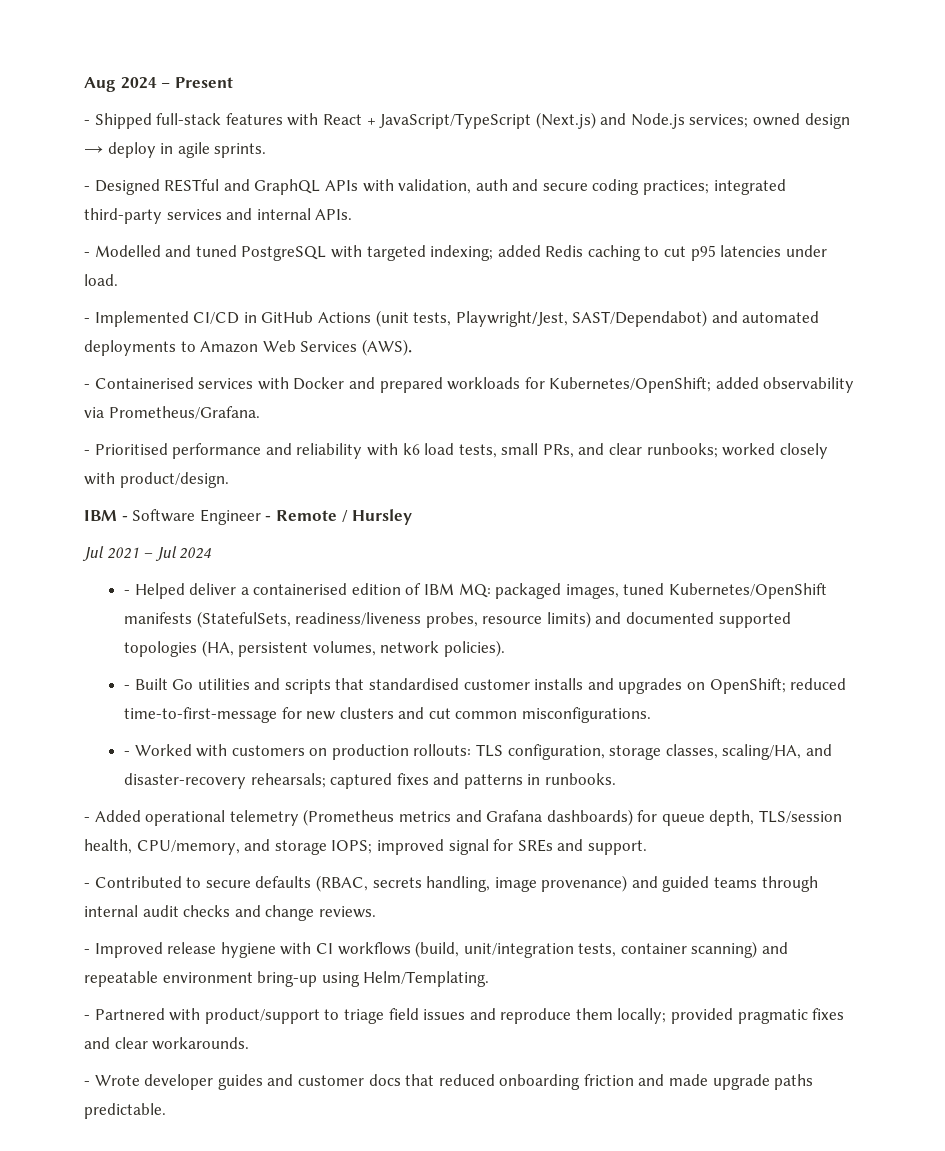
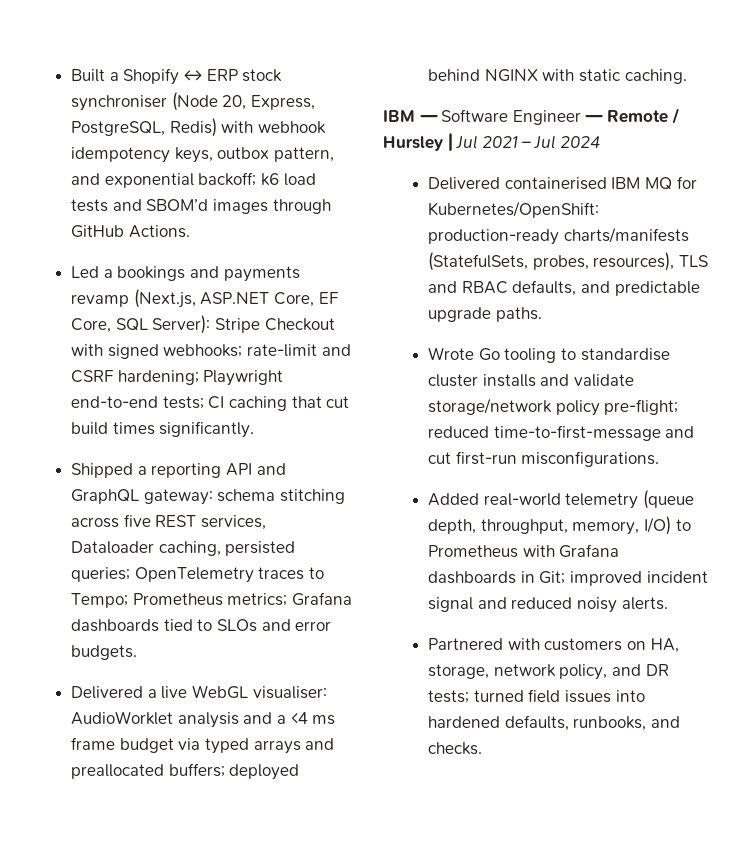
[84,77,233,92] [84,112,850,129] [84,142,267,158] [84,179,786,195] [84,208,353,224] [84,245,827,261] [84,274,118,286] [84,310,820,327] [84,339,412,356] [84,377,855,393] [84,406,260,419] [84,443,828,459] [84,472,229,488] [84,510,128,521] Aug 2024 – Present // - Shipped full-stack features with React + JavaScript/TypeScript (Next.js) and Node.js services; owned design → deploy in agile sprints. // - Designed RESTful and GraphQL APIs with validation, auth and secure coding practices; integrated third-party services and internal APIs. // - Modelled and tuned PostgreSQL with targeted indexing; added Redis caching to cut p95 latencies under load. // - Implemented CI/CD in GitHub Actions (unit tests, Playwright/Jest, SAST/Dependabot) and automated deployments to Amazon Web Services (AWS). // - Containerised services with Docker and prepared workloads for Kubernetes/OpenShift; added observability via Prometheus/Grafana. // - Prioritised performance and reliability with k6 load tests, small PRs, and clear runbooks; worked closely with product/design. // IBM - -> [71,68,283,85] [71,92,315,111] [71,118,326,137] [71,147,334,163] [71,172,316,188] [71,199,331,214] [71,225,190,238] [71,266,300,282] [71,289,338,308] [71,315,335,334] [71,344,351,359] [71,370,284,386] [71,396,350,411] [71,421,255,438] [71,463,286,478] [71,489,345,505] [71,514,266,530] [71,541,296,556] [71,567,324,583] [71,592,352,608] [71,619,332,632] [71,645,138,660] [71,685,327,699] [71,711,336,728] [71,737,335,754] [71,763,300,780] [428,69,687,84] [383,110,438,122] Built a Shopify ↔ ERP stock synchroniser (Node 20, Express, PostgreSQL, Redis) with webhook idempotency keys, outbox pattern, and exponential backoff; k6 load tests and SBOM’d images through GitHub Actions. // Led a bookings and payments revamp (Next.js, ASP.NET Core, EF Core, SQL Server): Stripe Checkout with signed webhooks; rate-limit and CSRF hardening; Playwright end-to-end tests; CI caching that cut build times significantly. // Shipped a reporting API and GraphQL gateway: schema stitching across five REST services, Dataloader caching, persisted queries; OpenTelemetry traces to Tempo; Prometheus metrics; Grafana dashboards tied to SLOs and error budgets. // Delivered a live WebGL visualiser: AudioWorklet analysis and a <4 ms frame budget via typed arrays and preallocated buffers; deployed behind NGINX with static caching. // IBM —
[265,516,272,521] - -> [585,115,604,122] —
(413, 517) // -> [447,133,453,151] |
[123,583,828,599] [123,611,791,628] [123,640,505,657] [123,678,847,694] [123,707,394,723] - Helped deliver a containerised edition of IBM MQ: packaged images, tuned Kubernetes/OpenShift manifests (StatefulSets, readiness/liveness probes, resource limits) and documented supported topologies (HA, persistent volumes, network policies). // - Built Go utilities and scripts that standardised customer installs and upgrades on OpenShift; reduced time-to-first-message for new clusters -> [428,176,697,190] [428,201,600,218] [428,227,689,245] [428,252,708,271] [428,280,700,296] [428,307,542,322] [428,347,670,363] [428,374,634,387] [428,398,679,416] [428,425,661,441] Delivered containerised IBM MQ for Kubernetes/OpenShift: production-ready charts/manifests (StatefulSets, probes, resources), TLS and RBAC defaults, and predictable upgrade paths. // Wrote Go tooling to standardise cluster installs and validate storage/network policy pre-flight; reduced time-to-first-message
[455,711,518,719] common -> [455,451,517,465] first-run
[123,744,833,760] [123,773,617,789] [84,809,843,826] [84,839,647,855] [84,875,818,892] [84,905,376,921] [84,941,789,958] [84,971,490,987] [84,1008,845,1024] [84,1037,250,1050] [84,1074,814,1090] [84,1103,166,1119] - Worked with customers on production rollouts: TLS configuration, storage classes, scaling/HA, and disaster-recovery rehearsals; captured fixes and patterns in runbooks. // - Added operational telemetry (Prometheus metrics and Grafana dashboards) for queue depth, TLS/session health, CPU/memory, and storage IOPS; improved signal for SREs and support. // - Contributed to secure defaults (RBAC, secrets handling, image provenance) and guided teams through internal audit checks and change reviews. // - Improved release hygiene with CI workflows (build, unit/integration tests, container scanning) and repeatable environment bring-up using Helm/Templating. // - Partnered with product/support to triage field issues and reproduce them locally; provided pragmatic fixes and clear workarounds. // - Wrote developer guides and customer docs that reduced onboarding friction and made upgrade paths predictable. -> [428,490,694,509] [428,516,691,535] [428,544,620,558] [428,571,708,586] [428,597,668,613] [428,638,679,653] [428,664,669,680] [428,689,645,703] [428,715,680,731] [428,742,483,755] Added real-world telemetry (queue depth, throughput, memory, I/O) to Prometheus with Grafana dashboards in Git; improved incident signal and reduced noisy alerts. // Partnered with customers on HA, storage, network policy, and DR tests; turned field issues into hardened defaults, runbooks, and checks.

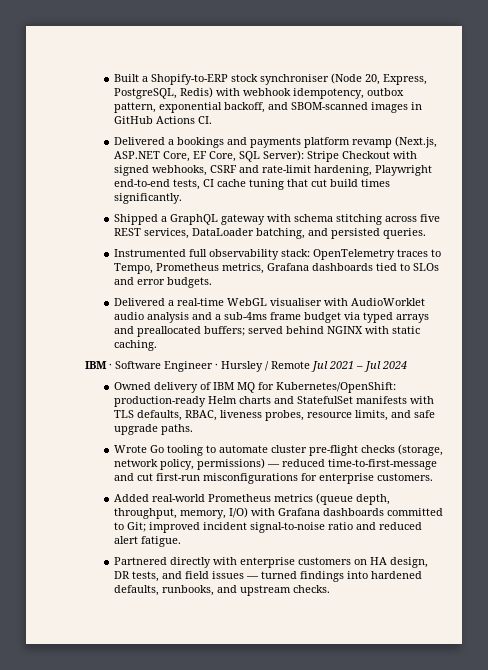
[123,68,238,85] Shopify ↔ ERP -> [151,74,229,85] Shopify-to-ERP
[71,147,334,163] [71,172,316,188] [71,199,331,214] [71,225,190,238] [71,266,100,278] idempotency keys, outbox pattern, and exponential backoff; k6 load tests and SBOM’d images through GitHub Actions. // Led -> [293,88,405,99] [114,102,423,113] [114,116,213,124] [114,137,166,145] idempotency, outbox pattern, exponential backoff, and SBOM-scanned images in GitHub Actions CI. // Delivered
(300, 274) none -> [304,137,351,148] platform
[163,344,351,357] [71,370,284,386] [71,396,287,411] webhooks; rate-limit and CSRF hardening; Playwright end-to-end tests; CI caching -> [152,165,433,176] [114,179,285,190] webhooks, CSRF and rate-limit hardening, Playwright end-to-end tests, CI cache tuning
[151,463,286,478] [71,489,213,505] reporting API and GraphQL gateway: -> [170,214,292,225] GraphQL gateway with
[71,541,296,556] [71,567,324,583] [71,593,288,608] Dataloader caching, persisted queries; OpenTelemetry traces to Tempo; Prometheus metrics; -> [192,228,427,239] [114,249,442,260] [114,263,265,274] DataLoader batching, and persisted queries. // Instrumented full observability stack: OpenTelemetry traces to Tempo, Prometheus metrics,
[161,685,327,699] [71,711,174,725] live WebGL visualiser: AudioWorklet -> [177,298,426,306] [114,312,145,320] real-time WebGL visualiser with AudioWorklet audio
[290,712,336,725] <4 ms -> [224,312,268,320] sub-4ms
[229,764,300,780] deployed -> [248,326,284,334] served
[419,115,438,122] — -> [109,363,112,369] ·
[585,108,679,124] [383,133,453,151] — Remote / Hursley | -> [215,361,310,372] · Hursley / Remote
[428,177,607,190] Delivered containerised -> [114,382,212,393] Owned delivery of
[563,227,689,243] [428,252,708,271] [428,280,700,296] charts/manifests (StatefulSets, probes, resources), TLS and RBAC defaults, and predictable -> [208,396,435,404] [114,410,436,421] Helm charts and StatefulSet manifests with TLS defaults, RBAC, liveness probes, resource limits, and safe
[580,348,670,361] [428,374,634,387] [428,398,679,416] standardise cluster installs and validate storage/network policy pre-flight; -> [219,444,444,456] [114,458,281,470] automate cluster pre-flight checks (storage, network policy, permissions) —
[521,451,660,467] misconfigurations. -> [203,473,434,484] misconfigurations for enterprise customers.
[565,493,639,509] telemetry -> [208,494,314,502] Prometheus metrics
[675,519,691,531] [428,545,519,558] to Prometheus -> (249, 512) none
[520,571,535,583] in -> [387,508,444,516] [114,522,125,530] committed to
[428,597,668,613] [428,638,679,653] [428,664,669,680] [428,689,611,703] signal and reduced noisy alerts. // Partnered with customers on HA, storage, network policy, and DR tests; turned field issues -> [250,522,423,533] [114,536,182,547] [114,557,429,568] [114,571,345,582] signal-to-noise ratio and reduced alert fatigue. // Partnered directly with enterprise customers on HA design, DR tests, and field issues — turned findings
(680, 722) none -> [240,585,292,596] upstream

